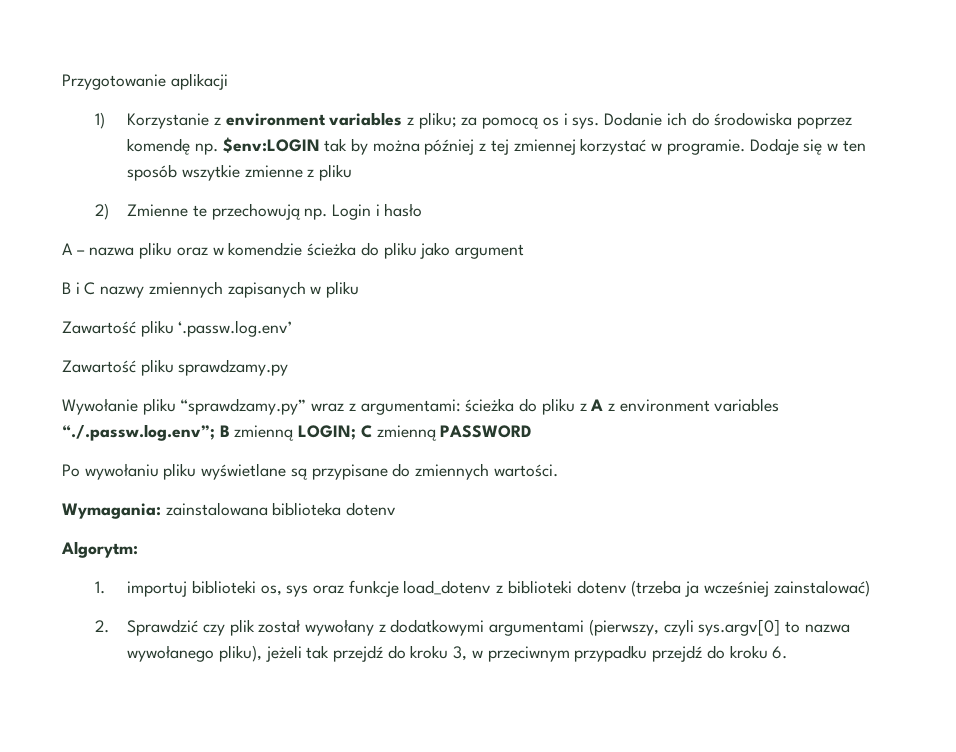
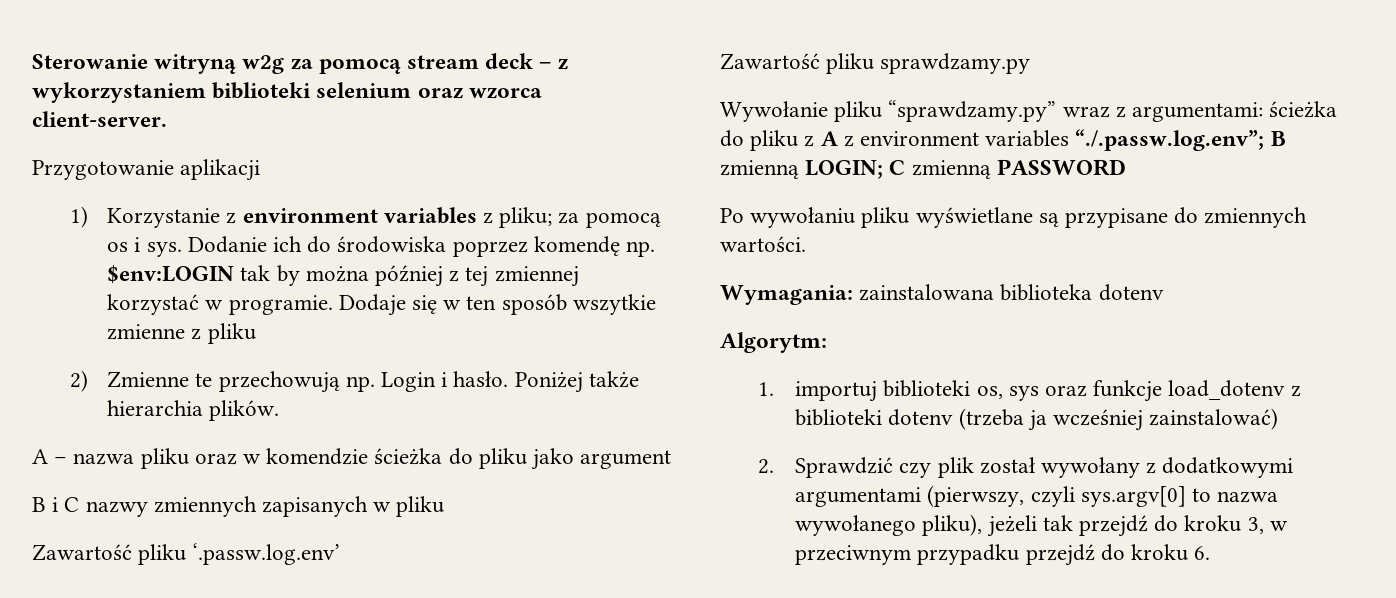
(62, 82) none -> [32,53,568,74] [32,82,542,103] [32,111,167,127] Sterowanie witryną w2g za pomocą stream deck – z wykorzystaniem biblioteki selenium oraz wzorca client-server. //
[384,203,423,217] hasło -> [453,371,639,393] [107,400,280,421] hasło. Poniżej także hierarchia plików.

